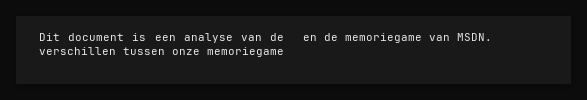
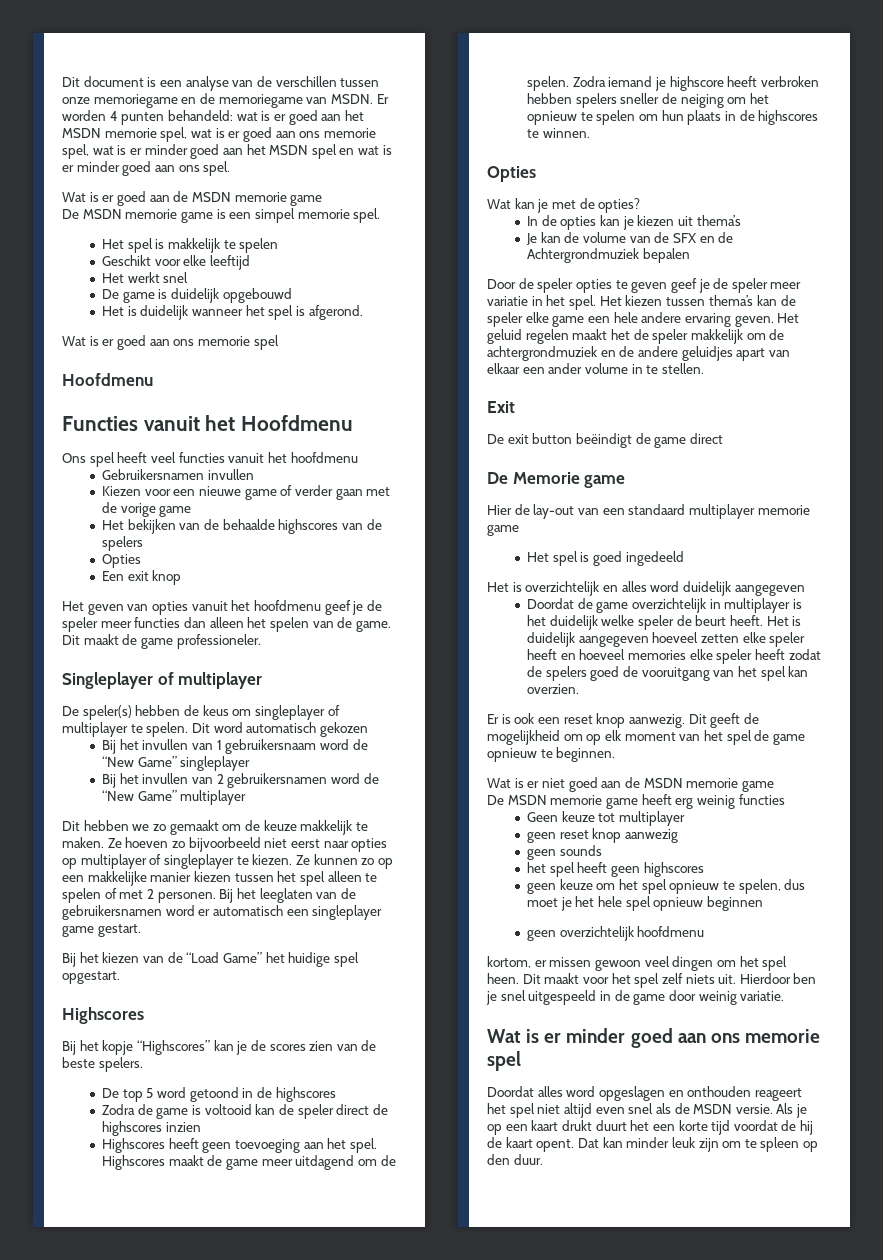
(492, 37) none -> [376,94,389,104] [62,110,364,125] [62,127,376,142] [62,144,392,159] [62,161,231,176] [62,191,323,206] [62,208,381,223] [101,238,279,253] [101,255,250,270] [101,272,189,283] [101,288,292,303] [101,305,363,320] [62,335,279,350] [62,373,153,386] [62,415,353,431] [62,452,358,467] [101,469,254,480] [101,485,391,500] [101,502,192,517] [101,519,382,534] [101,536,143,551] [101,554,141,568] [101,570,182,585] [62,600,382,615] [62,617,391,632] [62,634,261,649] [62,672,263,689] [62,705,340,720] [62,722,368,737] [101,739,368,754] [101,756,251,771] [101,773,379,788] [101,790,247,805] [62,820,368,835] [62,837,388,852] [62,854,393,869] [62,871,378,886] [62,888,356,903] [62,905,383,920] [62,924,141,937] [62,952,359,967] [62,971,120,984] [62,1007,144,1024] [62,1040,377,1055] [62,1057,143,1072] [101,1087,336,1102] [101,1104,388,1119] [101,1121,201,1136] [101,1138,377,1153] [101,1155,396,1170] [526,76,819,91] [526,93,769,108] [526,110,819,125] [526,128,590,138] [487,166,536,182] [487,198,641,213] [526,215,742,230] [525,232,734,245] [526,248,690,263] [487,278,802,293] [487,295,796,310] [487,312,800,327] [487,329,785,344] [487,346,790,361] [487,363,704,374] [487,401,515,413] [487,433,723,448] [487,472,626,488] [487,504,810,519] [487,525,519,536] [526,551,684,566] [487,581,805,596] [526,598,802,613] [526,615,802,630] [526,632,806,647] [526,649,821,664] [526,666,809,681] [526,684,579,694] [487,713,759,728] [487,730,805,745] [487,747,616,762] [487,777,774,792] [487,794,785,809] [526,811,685,826] [526,828,678,843] [526,845,602,860] [526,862,704,877] [526,879,806,894] [526,896,763,911] [526,926,705,941] [487,956,788,971] [487,973,817,988] [486,990,785,1005] [487,1028,820,1048] [487,1051,521,1071] [487,1086,802,1101] [487,1103,808,1118] [487,1120,814,1135] [487,1137,819,1152] [487,1154,543,1165] Er worden 4 punten behandeld: wat is er goed aan het MSDN memorie spel, wat is er goed aan ons memorie spel, wat is er minder goed aan het MSDN spel en wat is er minder goed aan ons spel. // Wat is er goed aan de MSDN memorie game // De MSDN memorie game is een simpel memorie spel. // Het spel is makkelijk te spelen // Geschikt voor elke leeftijd // Het werkt snel // De game is duidelijk opgebouwd // Het is duidelijk wanneer het spel is afgerond. // Wat is er goed aan ons memorie spel // Hoofdmenu // Functies vanuit het Hoofdmenu // Ons spel heeft veel functies vanuit het hoofdmenu // Gebruikersnamen invullen // Kiezen voor een nieuwe game of verder gaan met de vorige game // Het bekijken van de behaalde highscores van de spelers // Opties // Een exit knop // Het geven van opties vanuit het hoofdmenu geef je de speler meer functies dan alleen het spelen van de game. Dit maakt de game professioneler. // Singleplayer of multiplayer // De speler(s) hebben de keus om singleplayer of multiplayer te spelen. Dit word automatisch gekozen // Bij het invullen van 1 gebruikersnaam word de “New Game” singleplayer // Bij het invullen van 2 gebruikersnamen word de “New Game” multiplayer // Dit hebben we zo gemaakt om de keuze makkelijk te maken. Ze hoeven zo bijvoorbeeld niet eerst naar opties op multiplayer of singleplayer te kiezen. Ze kunnen zo op een makkelijke manier kiezen tussen het spel alleen te spelen of met 2 personen. Bij het leeglaten van de gebruikersnamen word er automatisch een singleplayer game gestart. // Bij het kiezen van de “Load Game” het huidige spel opgestart. // Highscores // Bij het kopje “Highscores” kan je de scores zien van de beste spelers. // De top 5 word getoond in de highscores // Zodra de game is voltooid kan de speler direct de highscores inzien // Highscores heeft geen toevoeging aan het spel. Highscores maakt de game meer uitdagend om de spelen. Zodra iemand je highscore heeft verbroken hebben spelers sneller de neiging om het opnieuw te spelen om hun plaats in de highscores te winnen. // Opties // Wat kan je met de opties? // In de opties kan je kiezen uit thema’s // Je kan de volume van de SFX en de Achtergrondmuziek bepalen // Door de speler opties te geven geef je de speler meer variatie in het spel. Het kiezen tussen thema’s kan de speler elke game een hele andere ervaring geven. Het geluid regelen maakt het de speler makkelijk om de achtergrondmuziek en de andere geluidjes apart van elkaar een ander volume in te stellen. // Exit // De exit button beëindigt de game direct // De Memorie game // Hier de lay-out van een standaard multiplayer memorie game // Het spel is goed ingedeeld // Het is overzichtelijk en alles word duidelijk aangegeven // Doordat de game overzichtelijk in multiplayer is het duidelijk welke speler de beurt heeft. Het is duidelijk aangegeven hoeveel zetten elke speler heeft en hoeveel memories elke speler heeft zodat de spelers goed de vooruitgang van het spel kan overzien. // Er is ook een reset knop aanwezig. Dit geeft de mogelijkheid om op elk moment van het spel de game opnieuw te beginnen. // Wat is er niet goed aan de MSDN memorie game // De MSDN memorie game heeft erg weinig functies // Geen keuze tot multiplayer // geen reset knop aanwezig // geen sounds // het spel heeft geen highscores // geen keuze om het spel opnieuw te spelen, dus moet je het hele spel opnieuw beginnen // geen overzichtelijk hoofdmenu // kortom, er missen gewoon veel dingen om het spel heen. Dit maakt voor het spel zelf niets uit. Hierdoor ben je snel uitgespeeld in de game door weinig variatie. // Wat is er minder goed aan ons memorie spel // Doordat alles word opgeslagen en onthouden reageert het spel niet altijd even snel als de MSDN versie. Als je op een kaart drukt duurt het een korte tijd voordat de hij de kaart opent. Dat kan minder leuk zijn om te spleen op den duur.

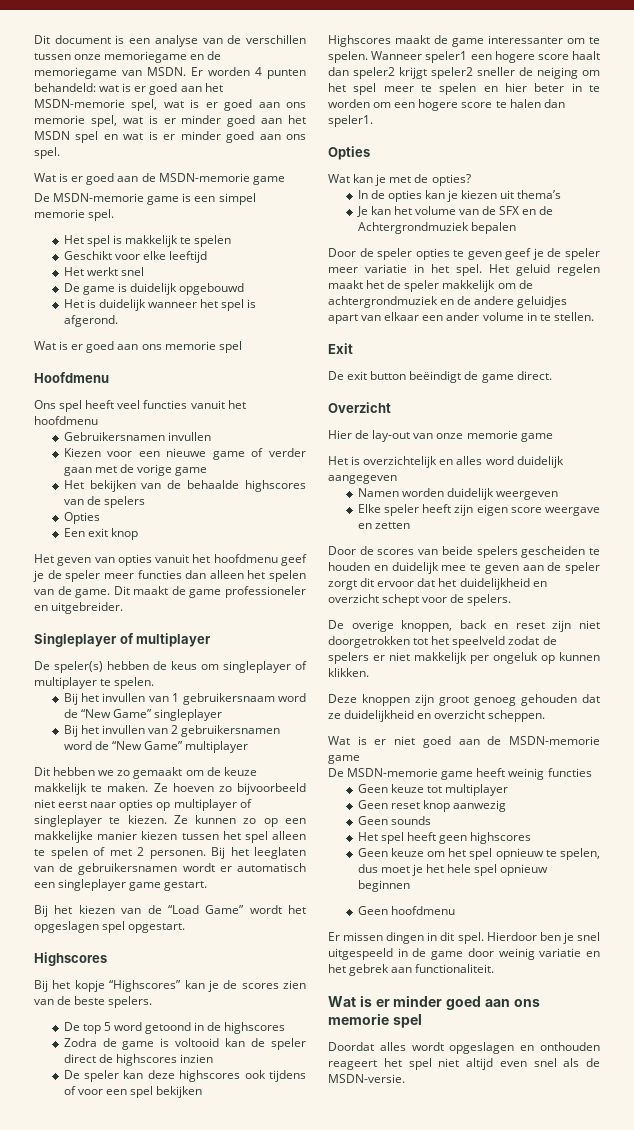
[62,128,157,138] MSDN memorie -> [34,99,125,108] MSDN-memorie
[191,192,323,206] [62,209,178,219] MSDN memorie game // De MSDN memorie -> [158,173,285,185] [34,193,145,202] MSDN-memorie game // De MSDN-memorie
[62,415,353,431] // Functies vanuit het Hoofdmenu -> (109, 377) none
[176,634,261,649] professioneler. -> [225,586,306,598] [34,602,124,614] professioneler en uitgebreider.
[191,722,368,737] Dit word automatisch gekozen -> (155, 683) none
[165,905,195,916] word -> [182,863,215,872] wordt
[265,952,331,967] het huidige -> [249,905,306,914] [34,921,99,933] wordt het opgeslagen
[101,1138,377,1153] [101,1155,396,1170] [526,76,819,91] [526,93,617,108] Highscores heeft geen toevoeging aan het spel. Highscores maakt de game meer uitdagend om de spelen. Zodra iemand je highscore heeft verbroken hebben spelers -> [63,1070,306,1082] [63,1086,203,1098] [328,35,600,47] [328,51,600,63] [328,67,473,79] De speler kan deze highscores ook tijdens of voor een spel bekijken // Highscores maakt de game interessanter om te spelen. Wanneer speler1 een hogere score haalt dan speler2 krijgt speler2
[526,110,819,125] [526,128,590,138] opnieuw te spelen om hun plaats in de highscores te winnen. -> [353,83,600,95] [328,99,565,111] [328,115,373,127] spel meer te spelen en hier beter in te worden om een hogere score te halen dan speler1.
[564,232,580,243] de -> [393,206,412,215] het
[625,295,796,306] [487,312,800,327] kiezen tussen thema’s kan de speler elke game een hele andere ervaring geven. Het -> (509, 268) none
[689,433,723,444] [487,472,626,488] direct // De Memorie game -> [516,371,552,380] [328,402,391,413] direct. // Overzicht
[602,504,810,519] [487,525,519,536] [526,551,684,566] een standaard multiplayer memorie game // Het spel is goed ingedeeld -> [436,430,553,442] onze memorie game
[526,598,802,613] [526,615,802,630] [526,632,806,647] [526,649,821,664] [526,666,809,681] [526,684,579,694] [487,713,759,728] [487,730,805,745] [487,747,616,762] Doordat de game overzichtelijk in multiplayer is het duidelijk welke speler de beurt heeft. Het is duidelijk aangegeven hoeveel zetten elke speler heeft en hoeveel memories elke speler heeft zodat de spelers goed de vooruitgang van het spel kan overzien. // Er is ook een reset knop aanwezig. Dit geeft de mogelijkheid om op elk moment van het spel de game opnieuw te beginnen. -> [357,488,558,500] [357,504,600,516] [357,522,410,529] [328,546,600,558] [328,562,600,574] [328,578,547,590] [328,594,512,606] [328,620,600,632] [328,636,557,648] [328,652,600,664] [328,668,369,677] [328,694,600,706] [328,710,546,722] Namen worden duidelijk weergeven // Elke speler heeft zijn eigen score weergave en zetten // Door de scores van beide spelers gescheiden te houden en duidelijk mee te geven aan de speler zorgt dit ervoor dat het duidelijkheid en overzicht schept voor de spelers. // De overige knoppen, back en reset zijn niet doorgetrokken tot het speelveld zodat de spelers er niet makkelijk per ongeluk op kunnen klikken. // Deze knoppen zijn groot genoeg gehouden dat ze duidelijkheid en overzicht scheppen.
[643,778,774,792] [487,795,603,805] MSDN memorie game // De MSDN memorie -> [509,736,600,745] [328,755,360,764] [328,768,439,777] MSDN-memorie game // De MSDN-memorie
[675,798,694,809] erg -> (506, 772) none
[526,832,556,843] geen -> [357,800,388,809] Geen
[526,849,556,860] geen -> [357,816,388,825] Geen
[526,862,546,873] het -> [357,832,378,841] Het
[526,883,556,894] geen -> [357,848,388,857] Geen
[526,926,705,941] [487,956,788,971] [487,973,737,988] geen overzichtelijk hoofdmenu // kortom, er missen gewoon veel dingen om het spel heen. Dit maakt voor het spel zelf niets uit. -> [357,906,455,915] [328,932,484,944] Geen hoofdmenu // Er missen dingen in dit spel.
[740,991,785,1001] variatie. -> [539,948,600,957] [328,964,495,976] variatie en het gebrek aan functionaliteit.
[566,1086,596,1097] word -> [411,1042,444,1051] wordt
[693,1103,808,1118] [487,1120,814,1135] [487,1137,819,1152] [487,1154,543,1165] MSDN versie. Als je op een kaart drukt duurt het een korte tijd voordat de hij de kaart opent. Dat kan minder leuk zijn om te spleen op den duur. -> [328,1074,405,1083] MSDN-versie.

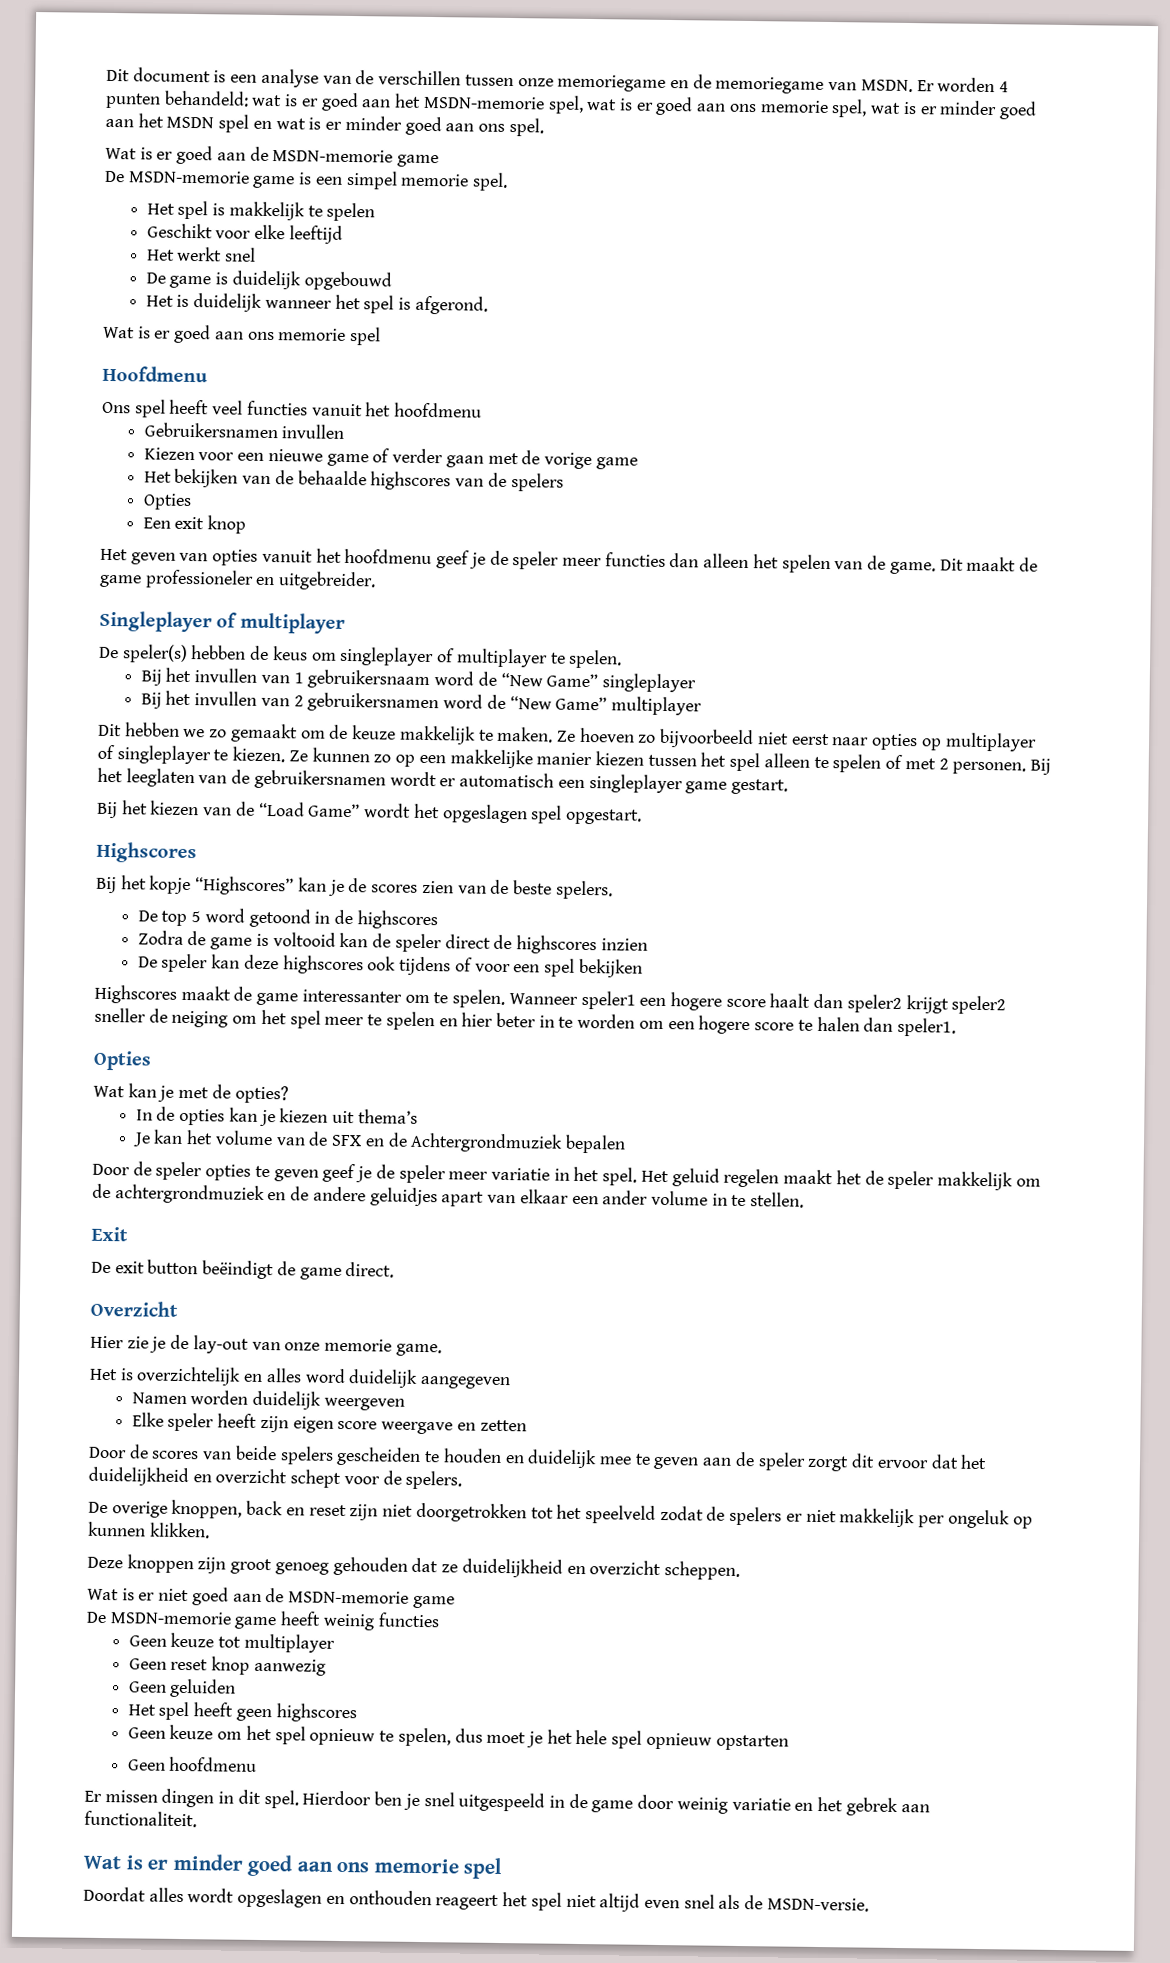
(352, 434) none -> [126,1336,167,1353] zie je
[520,433,553,442] game -> [395,1343,442,1357] game.
[390,816,431,825] sounds -> [169,1678,237,1698] geluiden
[357,880,410,892] beginnen -> [715,1734,789,1751] opstarten

